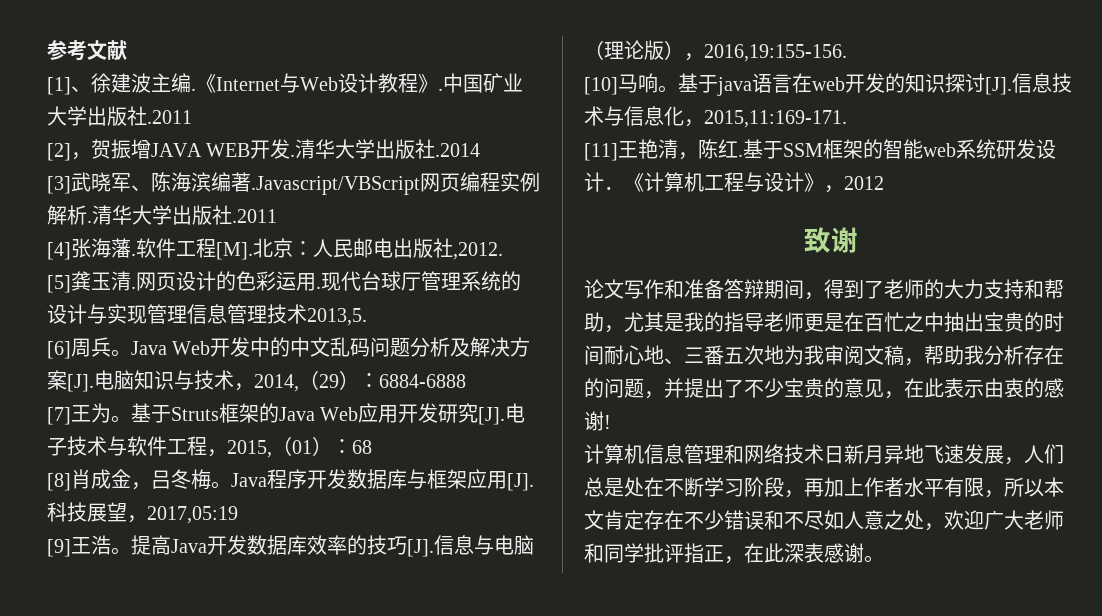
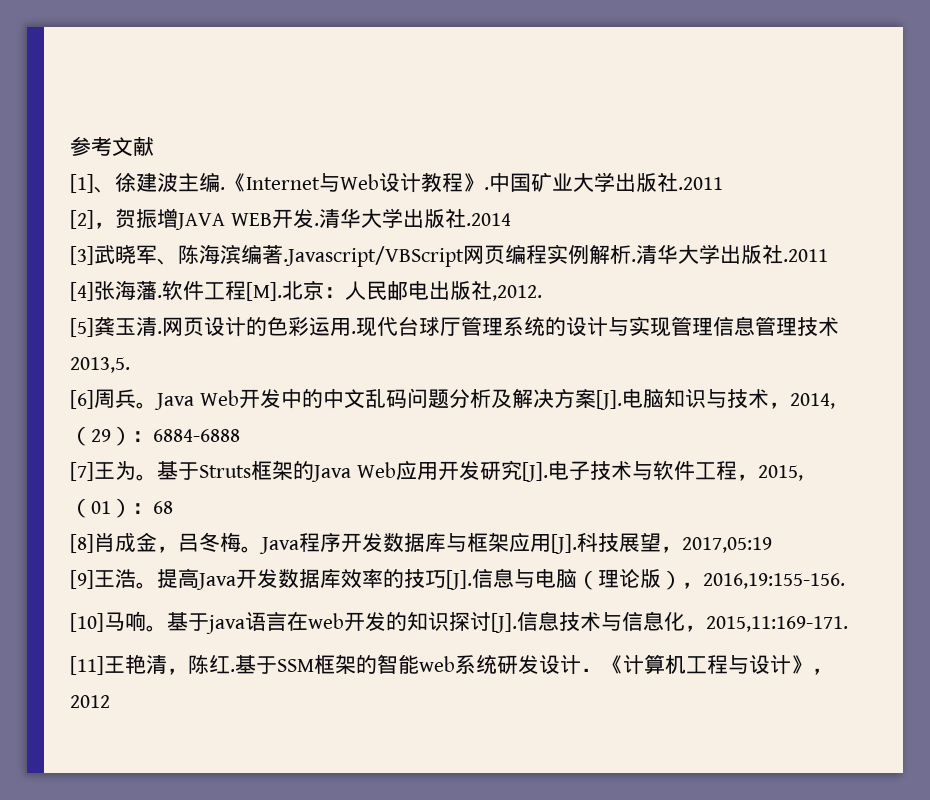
[803,227,858,253] [584,279,1064,300] [584,312,1064,333] [584,345,1064,366] [584,378,1064,399] [584,411,611,431] [584,444,1064,465] [584,477,1064,498] [584,510,1064,531] [584,543,884,564] // 致谢 // 论文写作和准备答辩期间，得到了老师的大力支持和帮助，尤其是我的指导老师更是在百忙之中抽出宝贵的时间耐心地、三番五次地为我审阅文稿，帮助我分析存在的问题，并提出了不少宝贵的意见，在此表示由衷的感谢! // 计算机信息管理和网络技术日新月异地飞速发展，人们总是处在不断学习阶段，再加上作者水平有限，所以本文肯定存在不少错误和不尽如人意之处，欢迎广大老师和同学批评指正，在此深表感谢。 -> (110, 701) none

